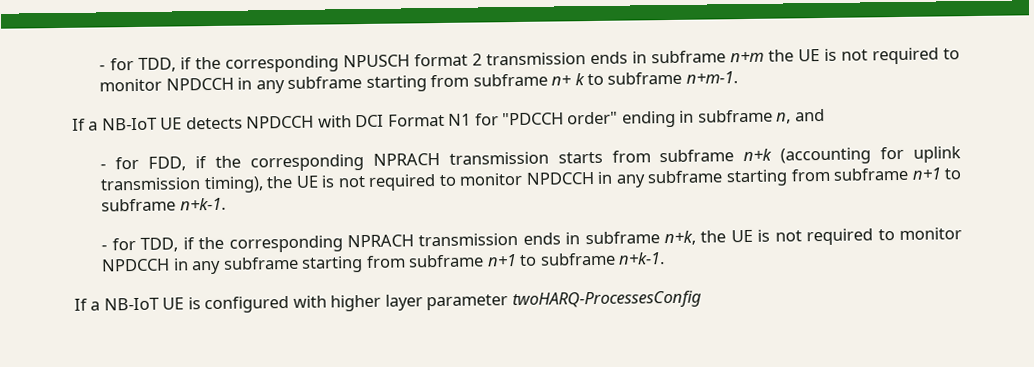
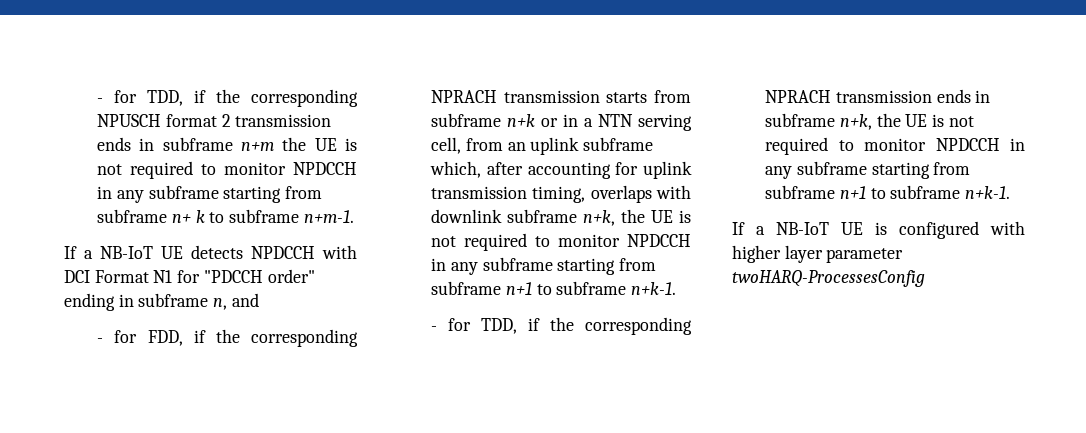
[780,146,961,165] [100,176,264,194] (accounting for uplink transmission timing), -> [541,114,692,131] [431,137,654,155] [430,161,692,179] [431,185,691,203] [431,209,616,226] or in a NTN serving cell, from an uplink subframe which, after accounting for uplink transmission timing, overlaps with downlink subframe n+k,

